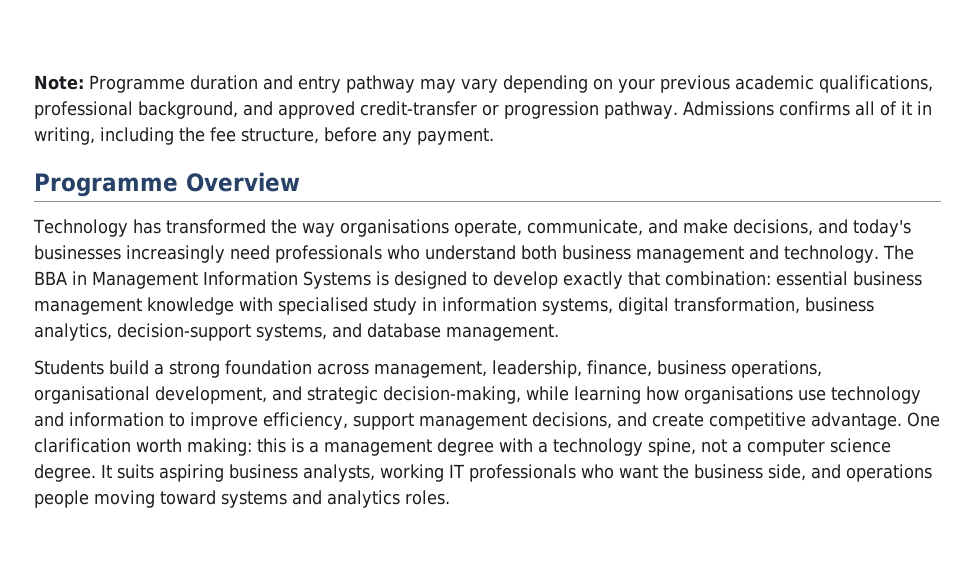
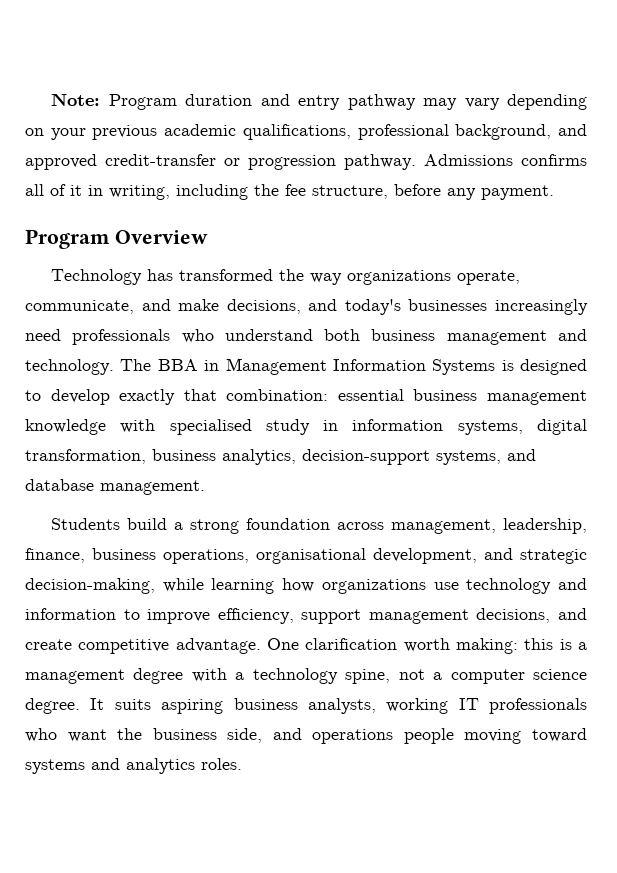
[89,75,185,93] Programme -> [108,94,177,110] Program
[34,173,178,197] Programme -> [25,229,110,249] Program
[339,219,449,237] organisations -> [347,270,452,285] organizations
[684,386,793,404] organisations -> [321,579,426,594] organizations

